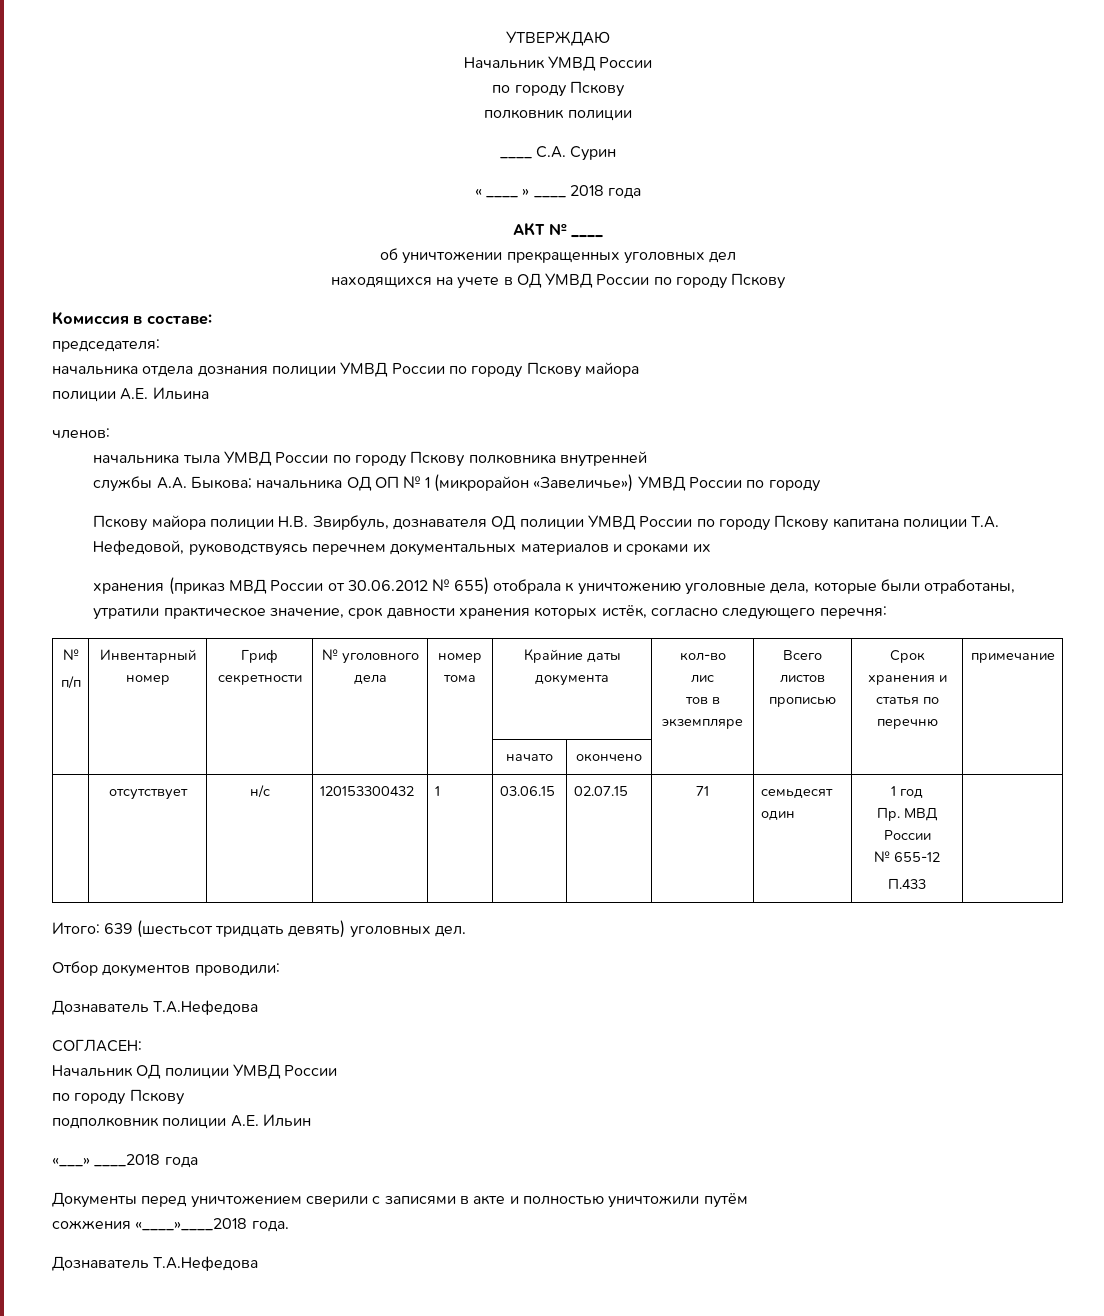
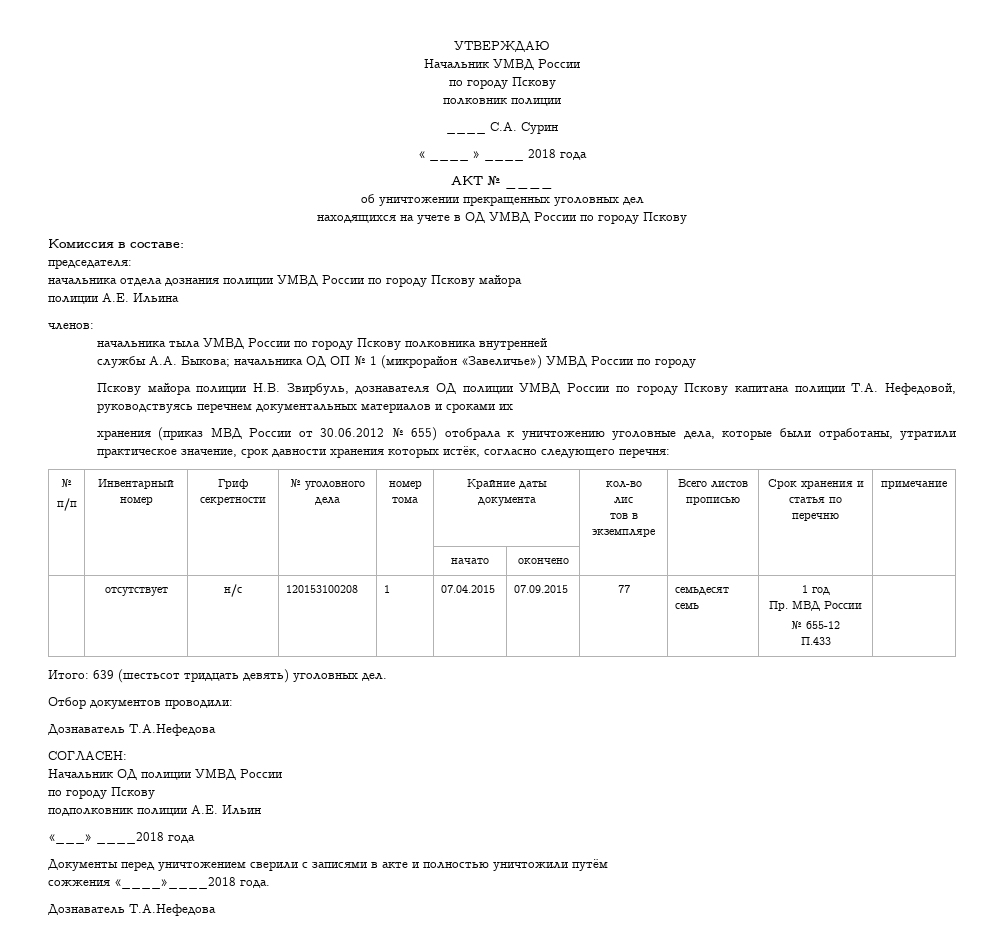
[319,786,414,796] [434,786,440,796] [499,786,555,796] [573,786,628,796] [696,786,709,796] 120153300432 | 1 | 03.06.15 | 02.07.15 | 71 -> [285,585,358,593] [383,585,390,593] [440,585,495,593] [513,585,568,593] [617,585,630,593] 120153100208 | 1 | 07.04.2015 | 07.09.2015 | 77
[760,811,795,820] один -> [674,602,699,609] семь

